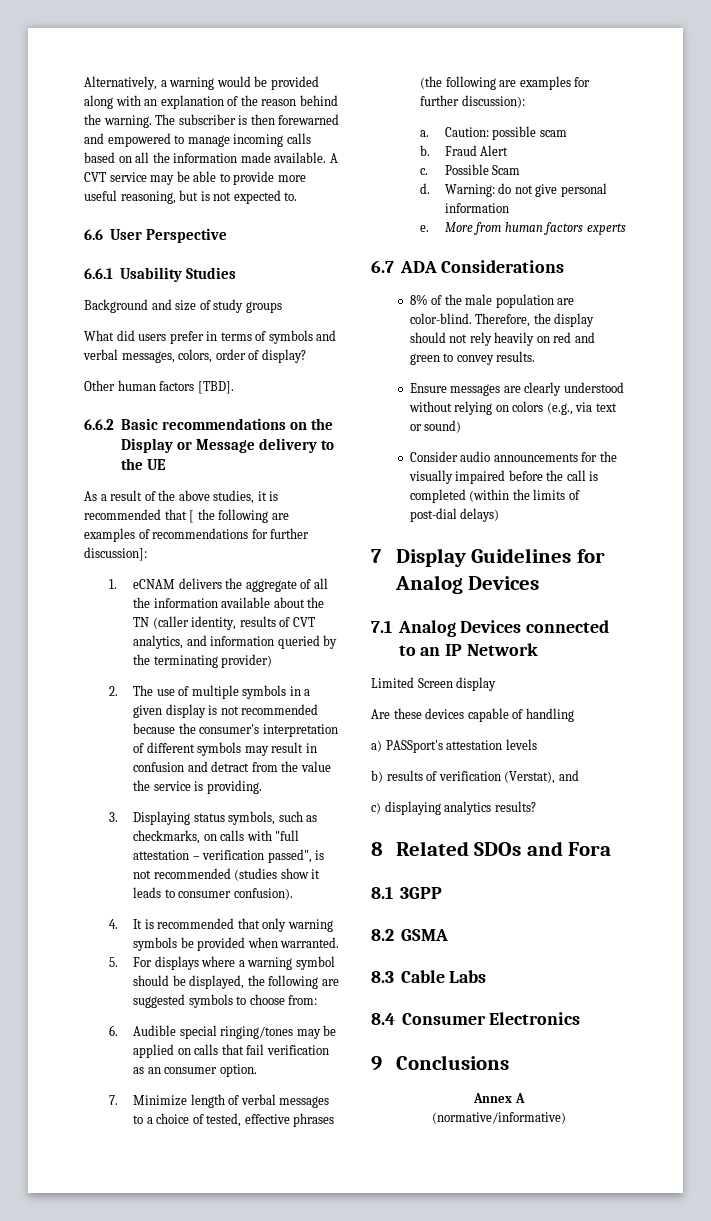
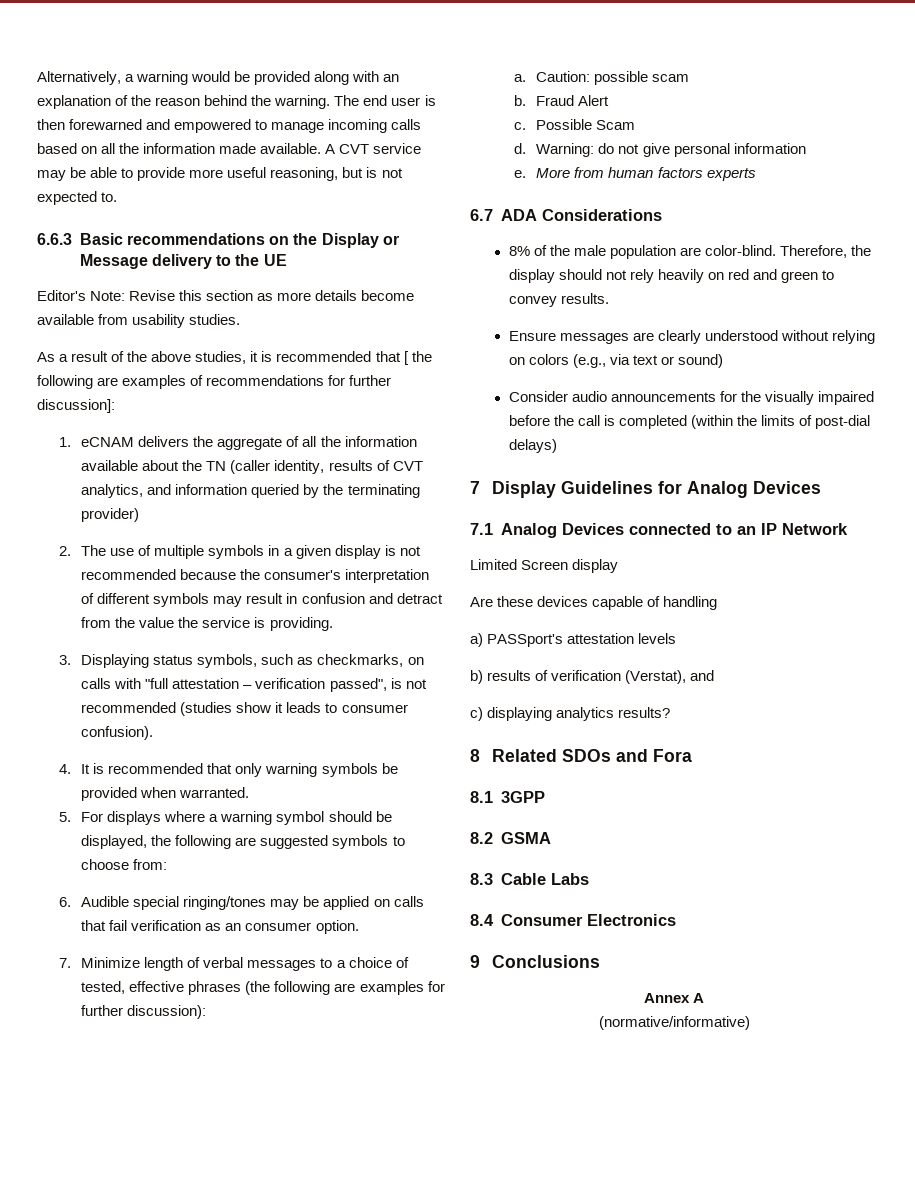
[178,114,236,125] subscriber -> [363,95,421,106] end user
[84,228,227,243] [84,267,236,282] [84,299,282,313] [84,330,337,344] [83,349,306,363] [84,380,234,394] [84,419,114,430] 6.6 User Perspective // 6.6.1 Usability Studies // Background and size of study groups // What did users prefer in terms of symbols and verbal messages, colors, order of display? // Other human factors [TBD]. // 6.6.2 -> [37,233,72,245] 6.6.3
(166, 464) none -> [37,290,415,301] [37,314,241,328] // Editor's Note: Revise this section as more details become available from usability studies.

